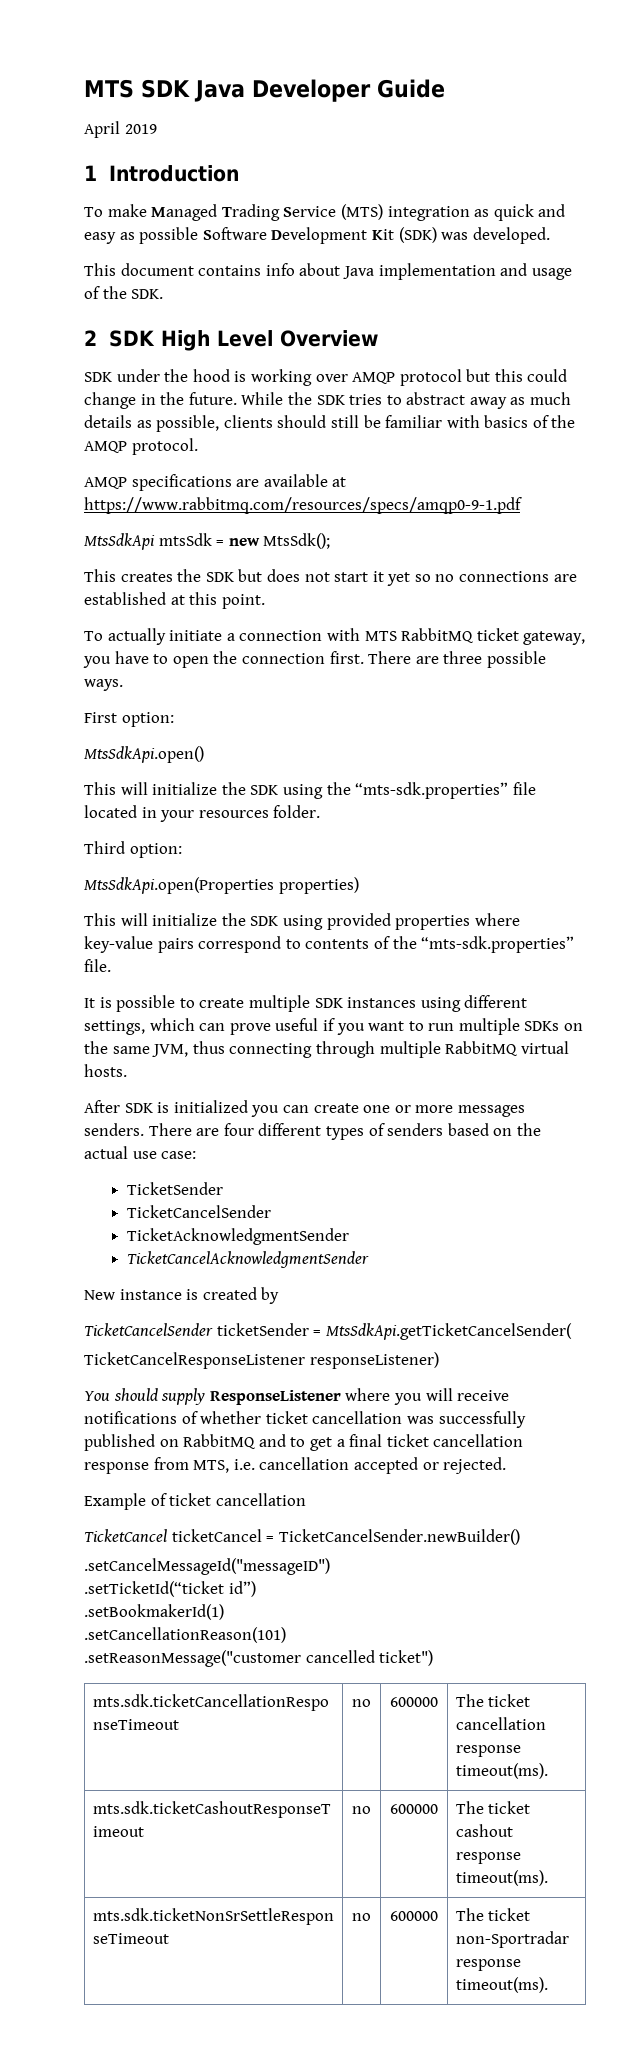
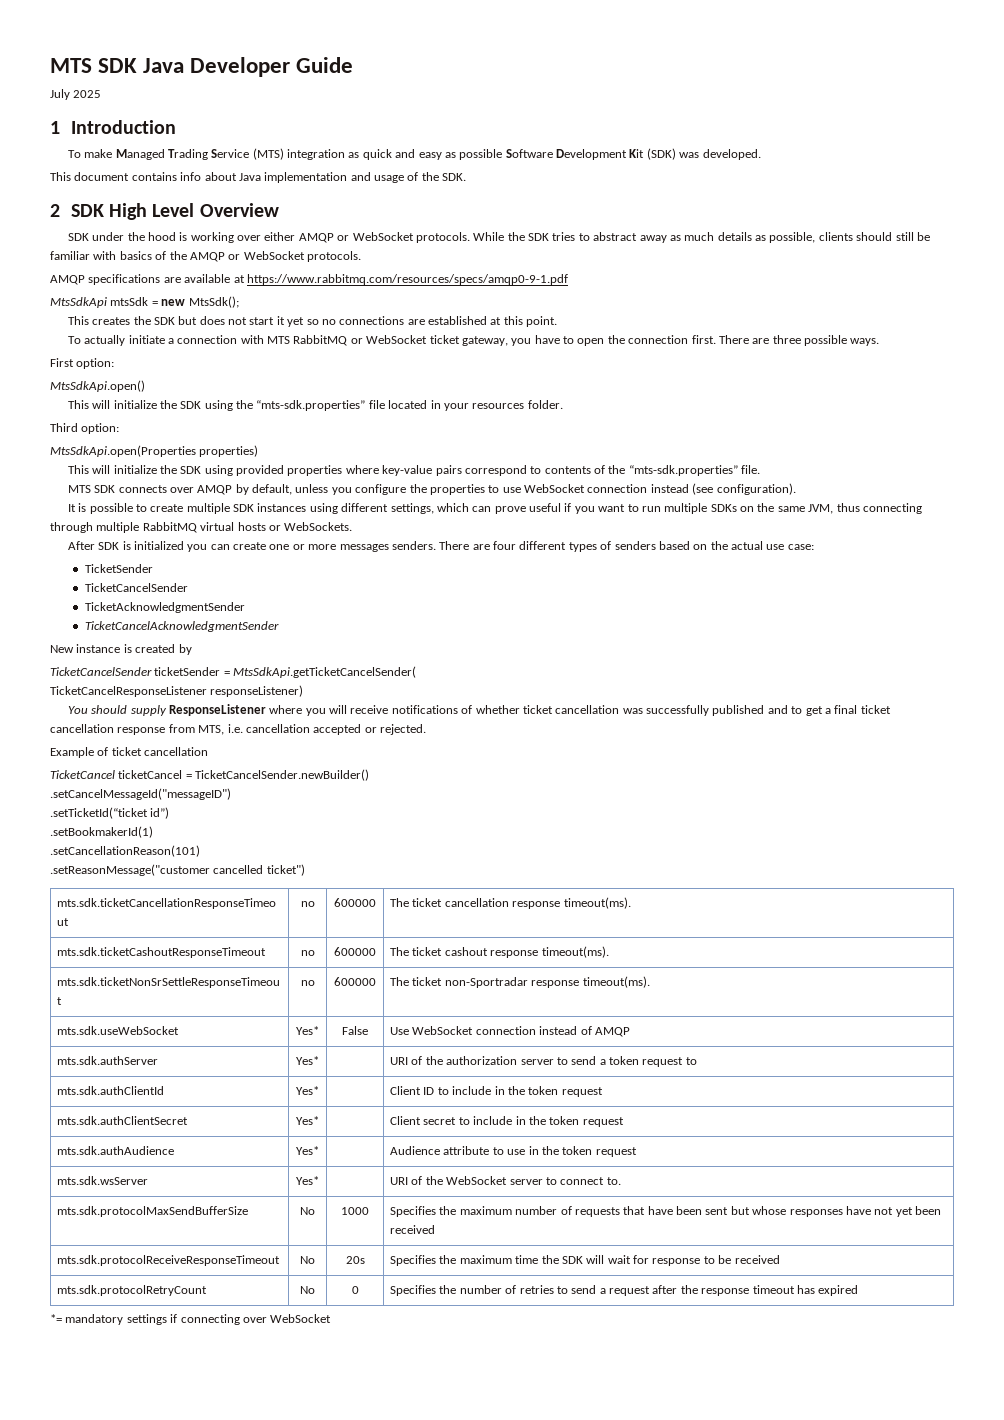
[84,121,157,138] April 2019 -> [50,89,102,100] July 2025
[352,369,568,386] [84,392,237,409] AMQP protocol but this could change in the future. -> [264,232,470,243] either AMQP or WebSocket protocols.
[131,438,198,455] protocol. -> [228,251,361,262] or WebSocket protocols.
(475, 635) none -> [350,335,428,344] or WebSocket
(111, 965) none -> [67,483,796,495] // MTS SDK connects over AMQP by default, unless you configure the properties to use WebSocket connection instead (see configuration).
[84,1064,127,1077] hosts. -> [237,522,353,531] hosts or WebSockets.
[159,1434,257,1449] on RabbitMQ -> (765, 710) none
(548, 1985) none -> [56,1026,179,1035] [296,1026,319,1035] [342,1026,368,1035] [389,1026,630,1037] [56,1056,158,1065] [296,1056,319,1065] [389,1056,697,1067] [56,1086,164,1095] [296,1086,319,1095] [389,1086,603,1097] [56,1116,188,1125] [296,1116,319,1125] [389,1116,624,1127] [56,1146,174,1155] [296,1146,319,1155] [389,1146,637,1157] [56,1176,148,1185] [296,1176,319,1185] [389,1176,621,1185] [56,1206,248,1217] [300,1207,315,1215] [341,1207,369,1215] [389,1206,941,1217] [389,1225,435,1234] [56,1255,280,1266] [300,1256,315,1264] [345,1256,365,1264] [389,1255,780,1266] [56,1285,207,1296] [300,1286,315,1294] [351,1286,359,1294] [389,1285,859,1296] [50,1314,332,1325] // mts.sdk.useWebSocket | Yes* | False | Use WebSocket connection instead of AMQP // mts.sdk.authServer | Yes* | | URI of the authorization server to send a token request to // mts.sdk.authClientId | Yes* | | Client ID to include in the token request // mts.sdk.authClientSecret | Yes* | | Client secret to include in the token request // mts.sdk.authAudience | Yes* | | Audience attribute to use in the token request // mts.sdk.wsServer | Yes* | | URI of the WebSocket server to connect to. // mts.sdk.protocolMaxSendBufferSize | No | 1000 | Specifies the maximum number of requests that have been sent but whose responses have not yet been received // mts.sdk.protocolReceiveResponseTimeout | No | 20s | Specifies the maximum time the SDK will wait for response to be received // mts.sdk.protocolRetryCount | No | 0 | Specifies the number of retries to send a request after the response timeout has expired // *= mandatory settings if connecting over WebSocket

